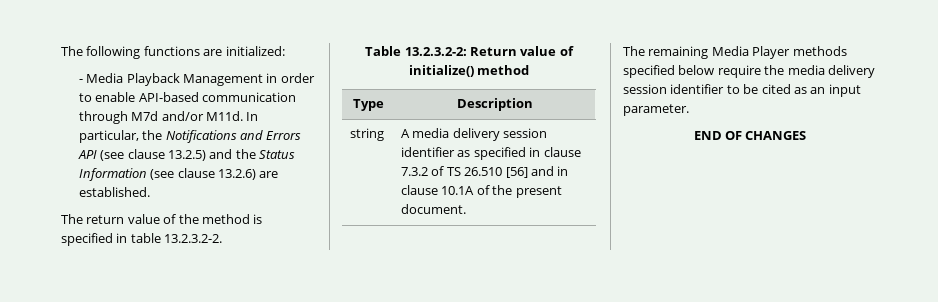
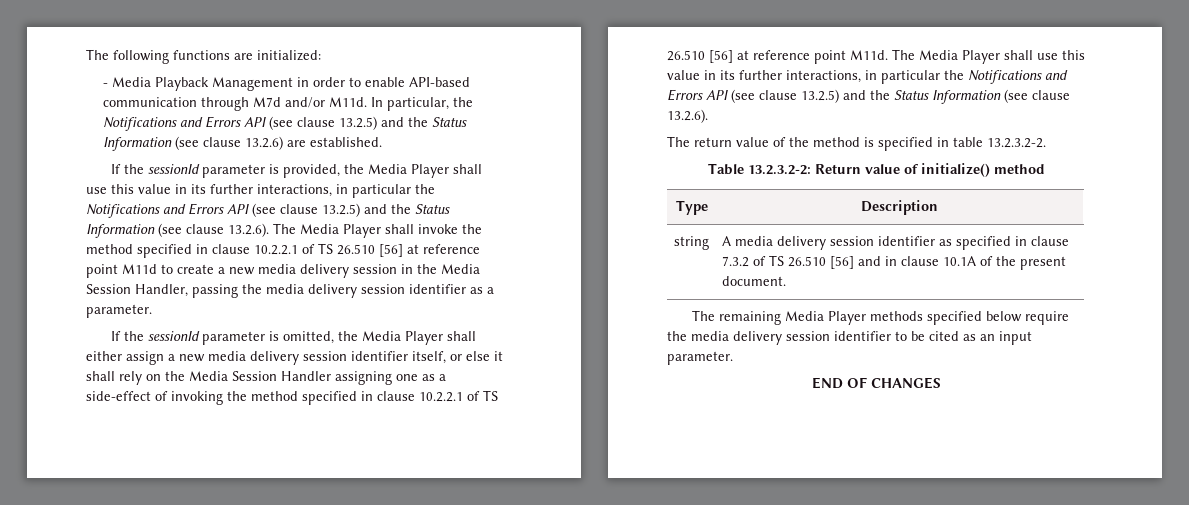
(150, 192) none -> [111,164,483,178] [86,184,435,198] [86,203,450,218] [86,223,482,238] [86,243,480,258] [86,264,480,278] [86,284,494,298] [86,304,152,318] [111,331,477,345] [86,351,503,365] [86,371,446,385] [86,390,498,405] [667,49,1085,64] [667,70,1068,84] [667,89,1070,104] [667,109,708,123] // If the sessionId parameter is provided, the Media Player shall use this value in its further interactions, in particular the Notifications and Errors API (see clause 13.2.5) and the Status Information (see clause 13.2.6). The Media Player shall invoke the method specified in clause 10.2.2.1 of TS 26.510 [56] at reference point M11d to create a new media delivery session in the Media Session Handler, passing the media delivery session identifier as a parameter. // If the sessionId parameter is omitted, the Media Player shall either assign a new media delivery session identifier itself, or else it shall rely on the Media Session Handler assigning one as a side-effect of invoking the method specified in clause 10.2.2.1 of TS 26.510 [56] at reference point M11d. The Media Player shall use this value in its further interactions, in particular the Notifications and Errors API (see clause 13.2.5) and the Status Information (see clause 13.2.6).

